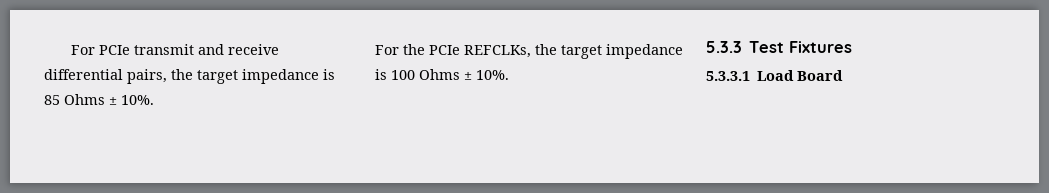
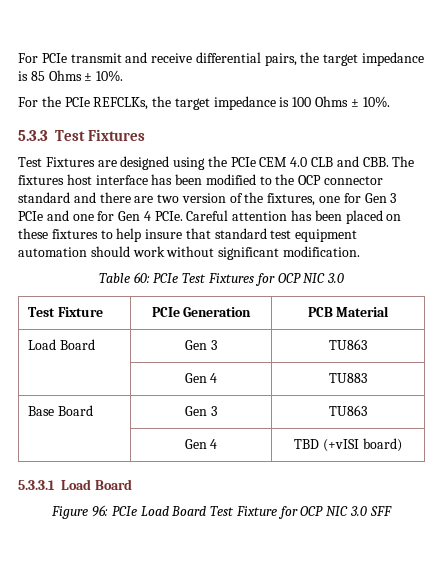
[706,70,844,81] 5.3.3.1 Load Board -> [18,156,415,170] [18,174,384,185] [18,192,397,206] [18,210,402,224] [18,228,358,242] [18,246,360,260] [98,272,345,286] [28,307,104,317] [151,307,252,317] [307,306,390,317] [28,339,96,350] [185,340,217,350] [329,339,367,350] [184,373,218,383] [329,373,367,383] [28,405,94,416] [185,406,217,416] [329,405,367,416] [184,439,218,449] [294,438,402,452] [18,479,132,490] [51,505,392,519] Test Fixtures are designed using the PCIe CEM 4.0 CLB and CBB. The fixtures host interface has been modified to the OCP connector standard and there are two version of the fixtures, one for Gen 3 PCIe and one for Gen 4 PCIe. Careful attention has been placed on these fixtures to help insure that standard test equipment automation should work without significant modification. // Table 60: PCIe Test Fixtures for OCP NIC 3.0 // Test Fixture | PCIe Generation | PCB Material // Load Board | Gen 3 | TU863 // | Gen 4 | TU883 // Base Board | Gen 3 | TU863 // | Gen 4 | TBD (+vISI board) // 5.3.3.1 Load Board // Figure 96: PCIe Load Board Test Fixture for OCP NIC 3.0 SFF

